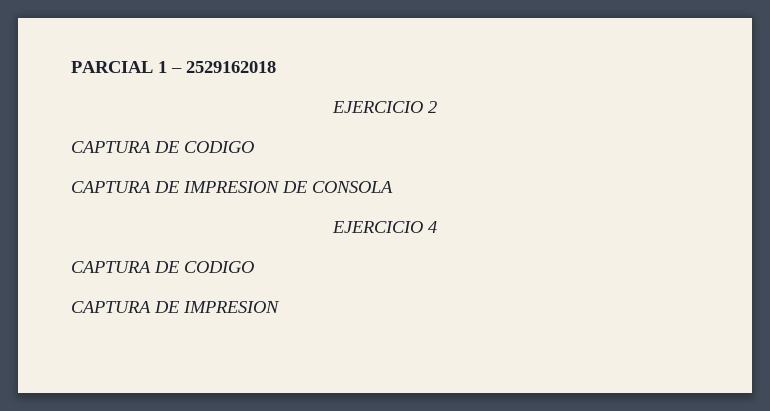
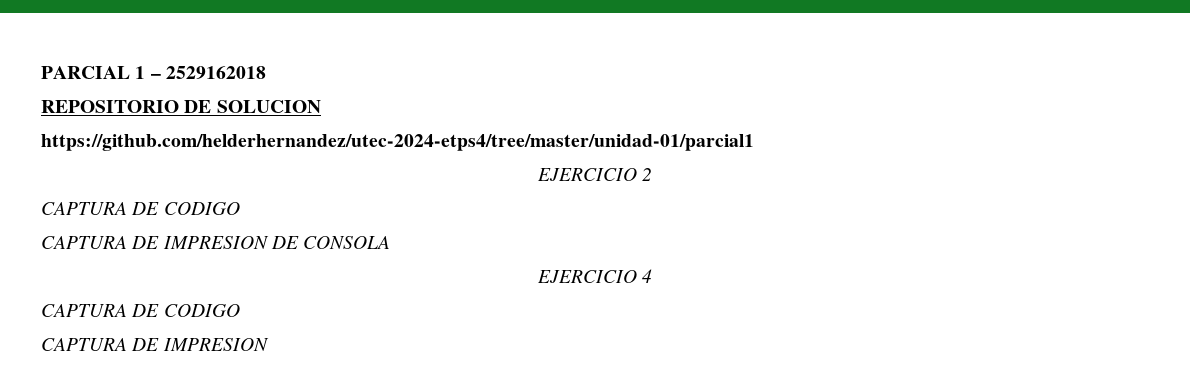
(276, 67) none -> [41,100,321,113] [41,134,754,151] // REPOSITORIO DE SOLUCION // https://github.com/helderhernandez/utec-2024-etps4/tree/master/unidad-01/parcial1

